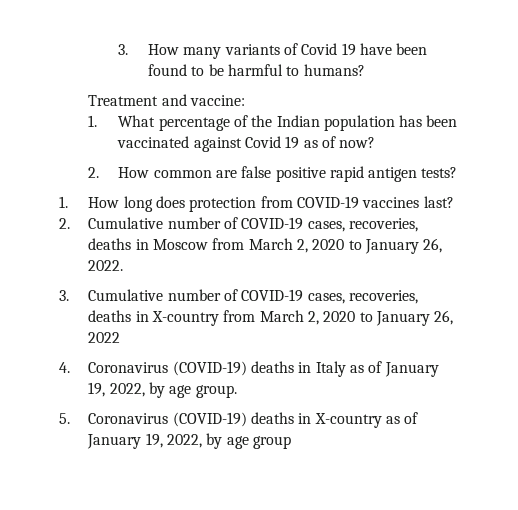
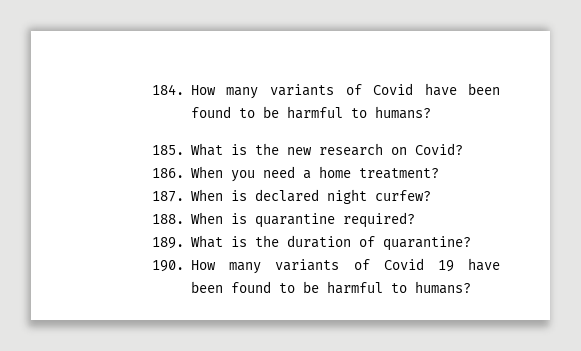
[118,44,129,55] 3. -> [152,83,501,99] [190,106,431,119] [152,143,463,156] [152,166,439,182] [152,189,431,204] [152,212,415,228] [152,235,471,251] [152,260,185,272] 184. How many variants of Covid have been found to be harmful to humans? // 185. What is the new research on Covid? // 186. When you need a home treatment? // 187. When is declared night curfew? // 188. When is quarantine required? // 189. What is the duration of quarantine? // 190.
[88,94,246,106] [88,115,458,131] [117,136,376,152] [88,166,458,182] [58,196,454,212] [58,217,419,232] [88,238,443,254] [88,260,124,271] [58,289,419,304] [88,310,454,326] [88,332,121,343] [58,361,439,377] [88,382,237,398] [58,412,419,428] [87,433,292,449] // Treatment and vaccine: // 1. What percentage of the Indian population has been vaccinated against Covid 19 as of now? // 2. How common are false positive rapid antigen tests? // 1. How long does protection from COVID-19 vaccines last? // 2. Cumulative number of COVID-19 cases, recoveries, deaths in Moscow from March 2, 2020 to January 26, 2022. // 3. Cumulative number of COVID-19 cases, recoveries, deaths in X-country from March 2, 2020 to January 26, 2022 // 4. Coronavirus (COVID-19) deaths in Italy as of January 19, 2022, by age group. // 5. Coronavirus (COVID-19) deaths in X-country as of January 19, 2022, by age group -> (471, 287) none

